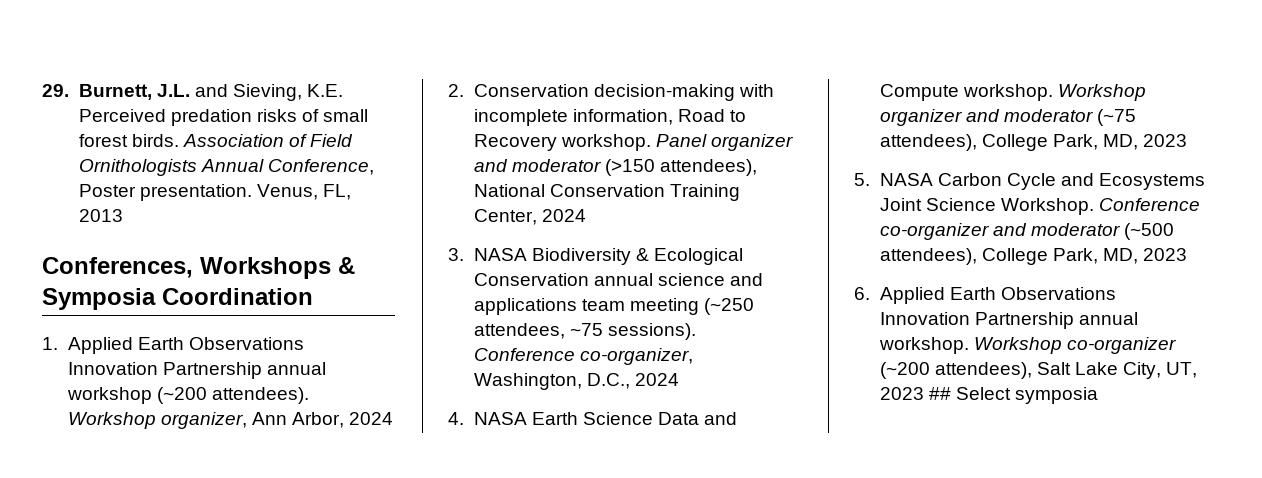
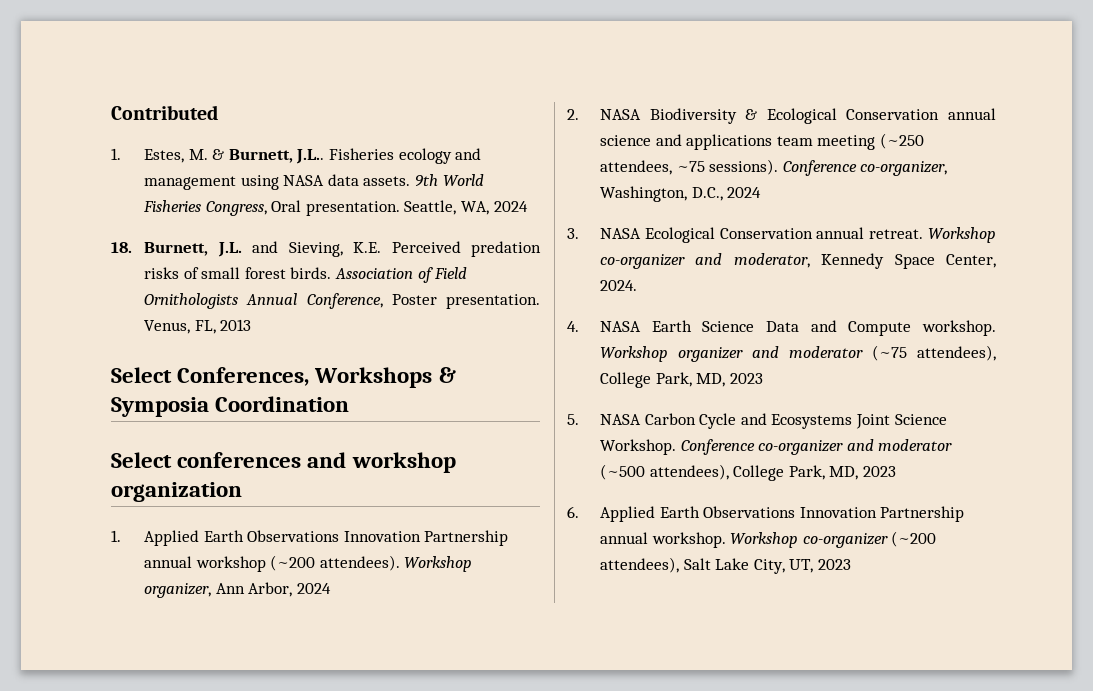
[42,84,69,97] 29. -> [111,105,218,120] [111,148,482,164] [144,174,484,190] [143,200,528,216] [111,242,132,253] Contributed // 1. Estes, M. & Burnett, J.L.. Fisheries ecology and management using NASA data assets. 9th World Fisheries Congress, Oral presentation. Seattle, WA, 2024 // 18.
(123, 215) none -> [111,367,172,383] Select
(313, 296) none -> [111,452,456,473] [111,482,242,502] // Select conferences and workshop organization
[473,84,774,101] [473,109,746,126] [473,134,793,151] [473,159,757,176] [473,184,740,201] [473,209,586,225] [448,248,464,261] Conservation decision-making with incomplete information, Road to Recovery workshop. Panel organizer and moderator (>150 attendees), National Conservation Training Center, 2024 // 3. -> (579, 114) none
(679, 379) none -> [567,227,996,243] [600,253,996,269] [600,280,638,291] // 3. NASA Ecological Conservation annual retreat. Workshop co-organizer and moderator, Kennedy Space Center, 2024.
[928,387,1098,404] ## Select symposia -> (851, 564) none

